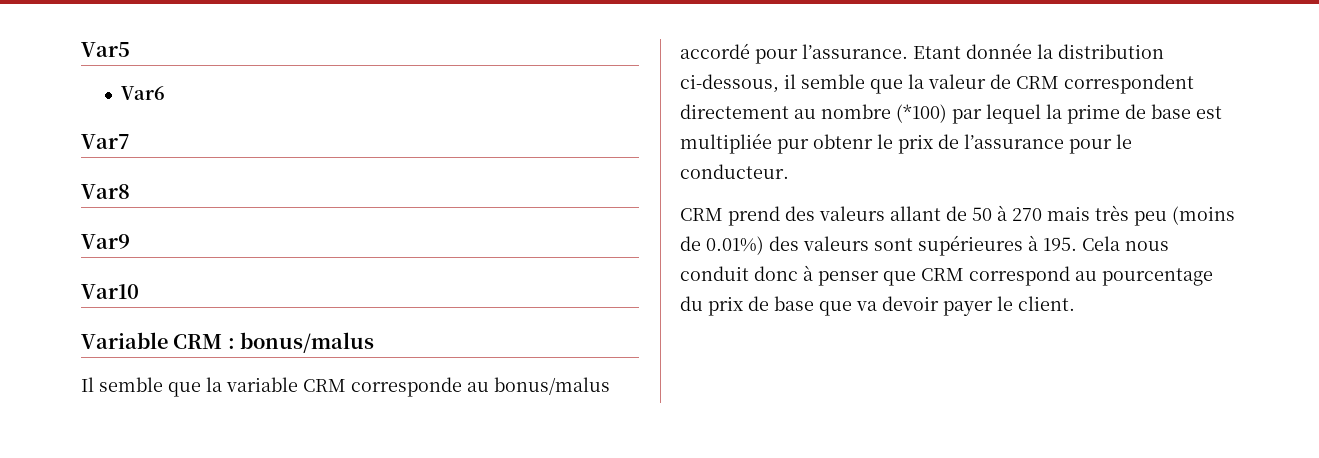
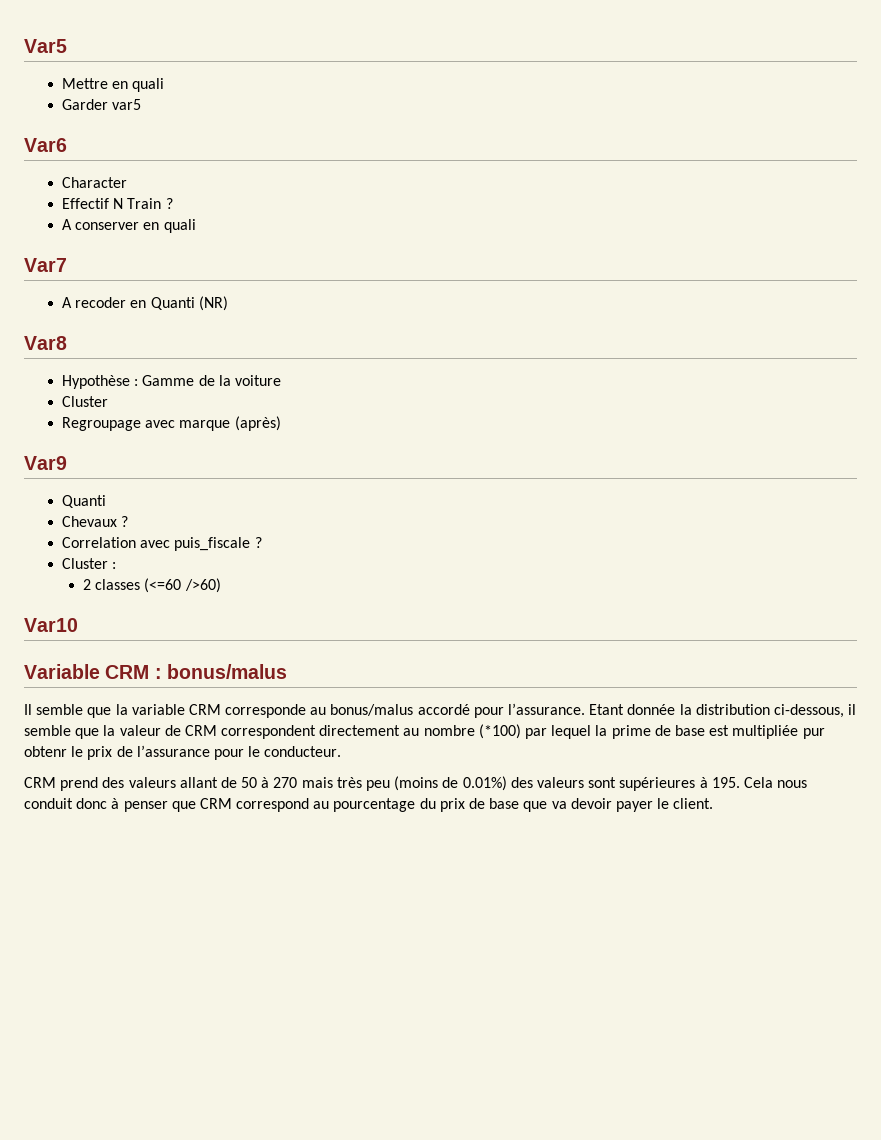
[120,86,165,100] [81,134,130,149] [81,184,130,199] [81,234,130,249] Var6 // Var7 // Var8 // Var9 -> [62,78,165,92] [62,99,142,110] [24,138,67,152] [62,177,128,188] [62,198,173,209] [62,219,196,233] [24,258,67,272] [62,296,228,311] [24,336,67,350] [62,375,281,389] [62,396,109,407] [62,416,281,431] [24,456,67,470] [62,495,107,508] [62,516,129,527] [62,537,262,551] [62,558,117,569] [82,578,221,593] Mettre en quali // Garder var5 // Var6 // Character // Effectif N Train ? // A conserver en quali // Var7 // A recoder en Quanti (NR) // Var8 // Hypothèse : Gamme de la voiture // Cluster // Regroupage avec marque (après) // Var9 // Quanti // Chevaux ? // Correlation avec puis_fiscale ? // Cluster : // 2 classes (<=60 />60)

